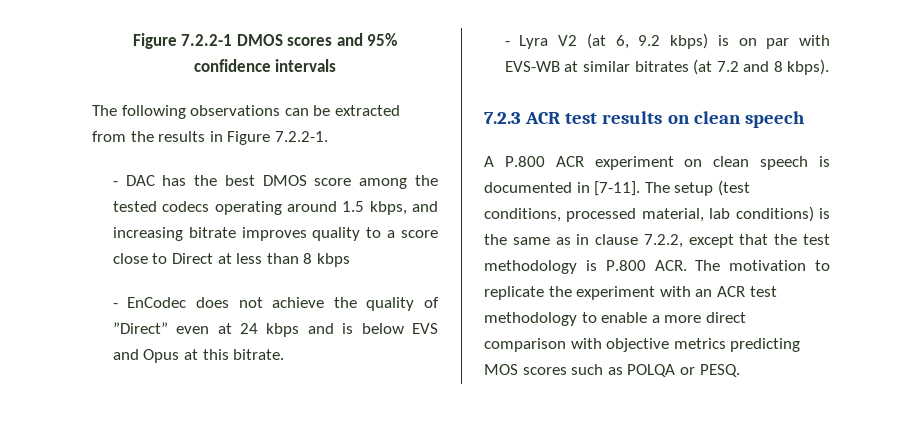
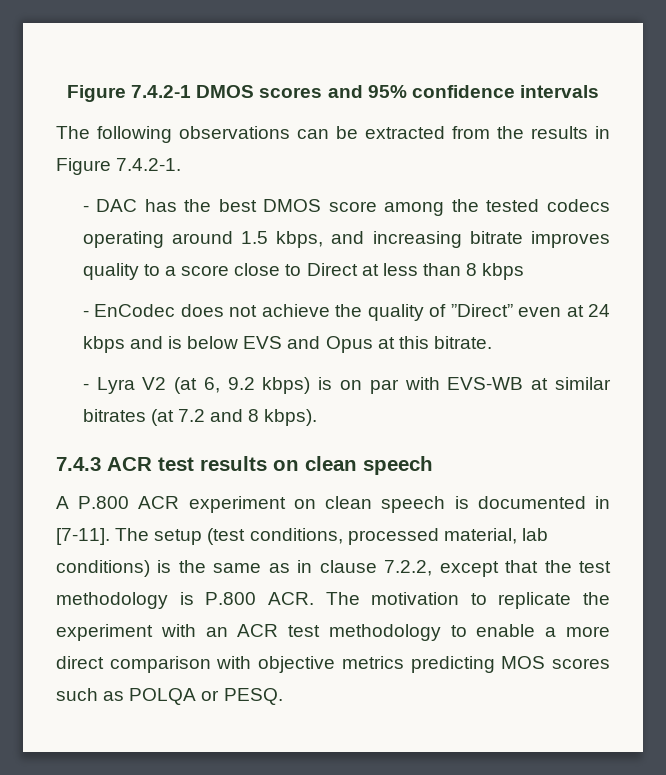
[132,33,233,49] Figure 7.2.2-1 -> [67,85,192,102] Figure 7.4.2-1
[274,131,328,142] 7.2.2-1. -> [116,158,182,171] 7.4.2-1.
[484,112,521,124] 7.2.3 -> [56,457,101,471] 7.4.3

